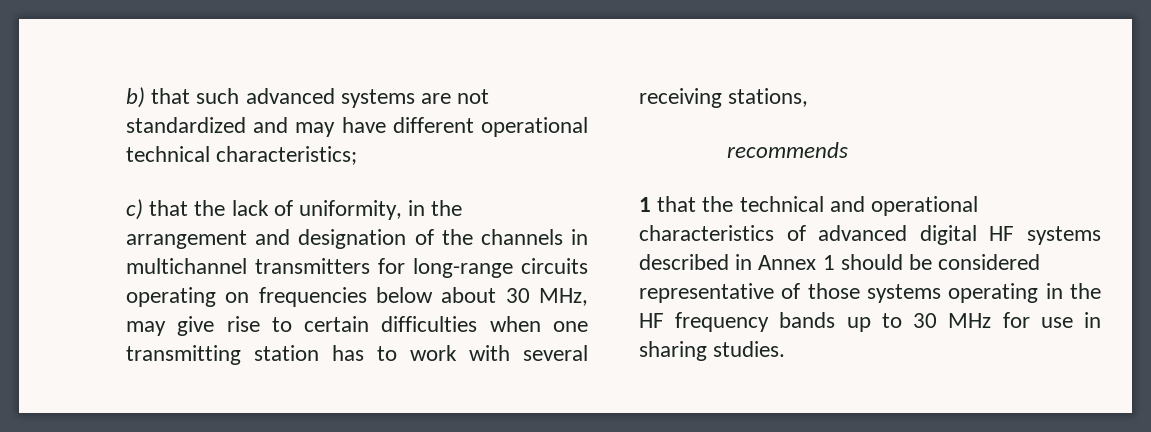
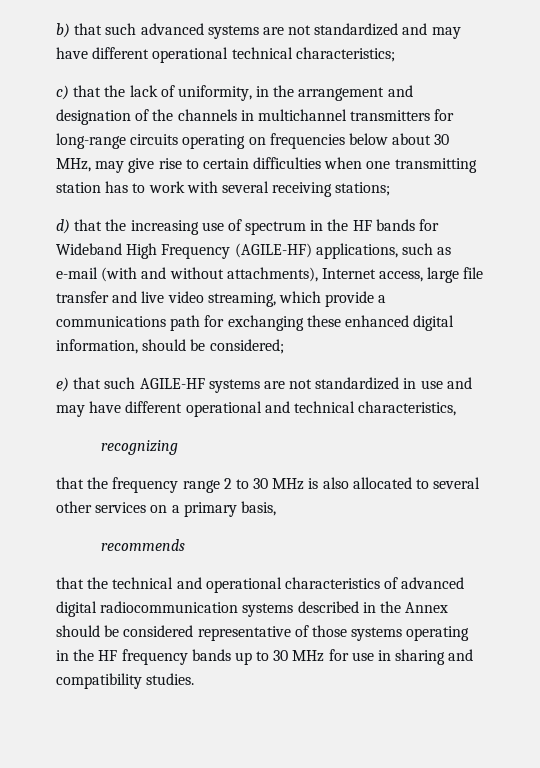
[728,88,809,107] stations, -> [335,182,391,196] [56,219,440,235] [56,243,452,259] [56,267,484,283] [56,291,387,307] [56,315,455,331] [56,339,284,354] [56,377,472,393] [56,401,457,417] [100,440,178,455] [56,477,481,493] [56,501,276,517] stations; // d) that the increasing use of spectrum in the HF bands for Wideband High Frequency (AGILE-HF) applications, such as e-mail (with and without attachments), Internet access, large file transfer and live video streaming, which provide a communications path for exchanging these enhanced digital information, should be considered; // e) that such AGILE-HF systems are not standardized in use and may have different operational and technical characteristics, // recognizing // that the frequency range 2 to 30 MHz is also allocated to several other services on a primary basis,
[639,197,651,212] 1 -> (185, 545) none
[989,226,1015,241] HF -> [100,601,239,613] radiocommunication
[758,255,835,270] Annex 1 -> [379,601,449,613] the Annex
(707, 351) none -> [448,649,474,661] [56,673,142,689] and compatibility

